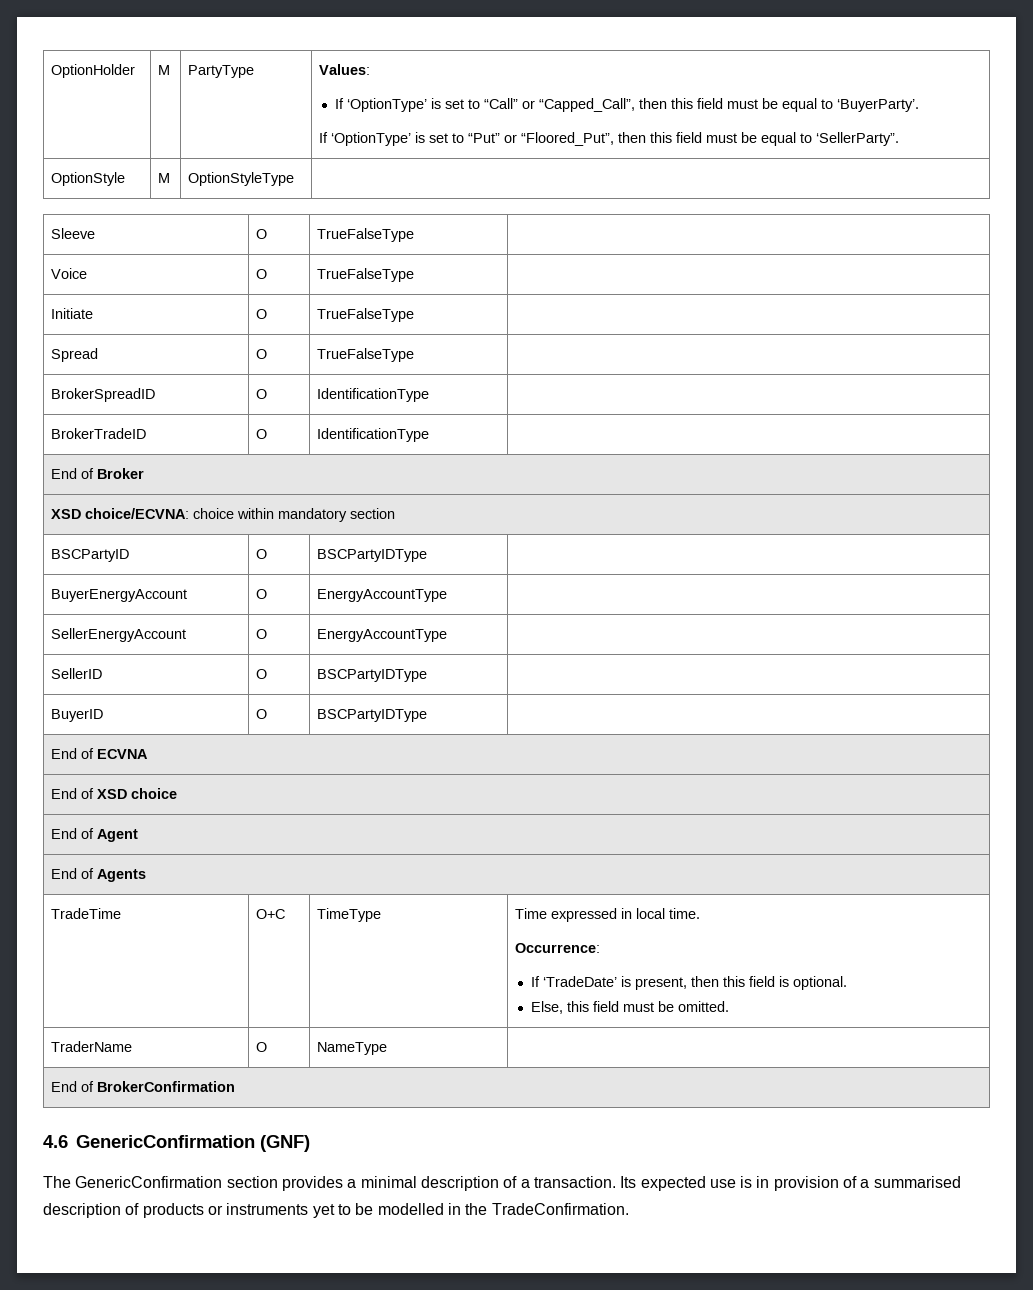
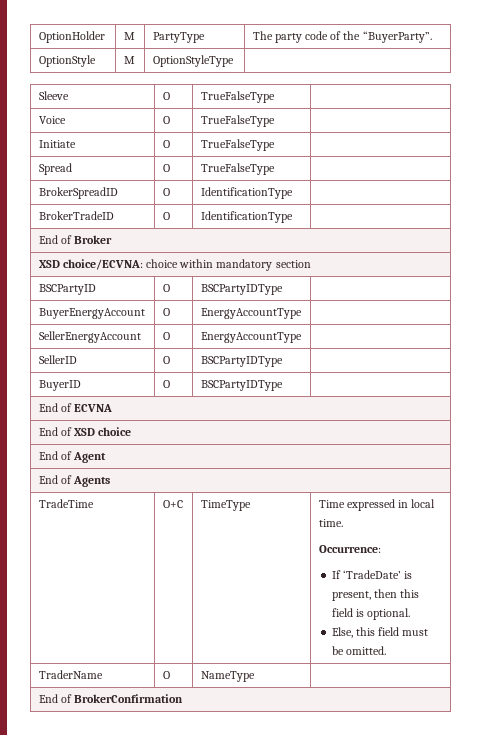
[318,64,370,75] [334,98,919,112] [318,132,899,146] Values: // If ‘OptionType’ is set to “Call” or “Capped_Call”, then this field must be equal to ‘BuyerParty’. // If ‘OptionType’ is set to “Put” or “Floored_Put”, then this field must be equal to ‘SellerParty”. -> [252,31,432,43] The party code of the “BuyerParty”.
[43,1135,310,1152] [43,1176,961,1191] [43,1203,629,1218] // 4.6 GenericConfirmation (GNF) // The GenericConfirmation section provides a minimal description of a transaction. Its expected use is in provision of a summarised description of products or instruments yet to be modelled in the TradeConfirmation. -> (183, 698) none

